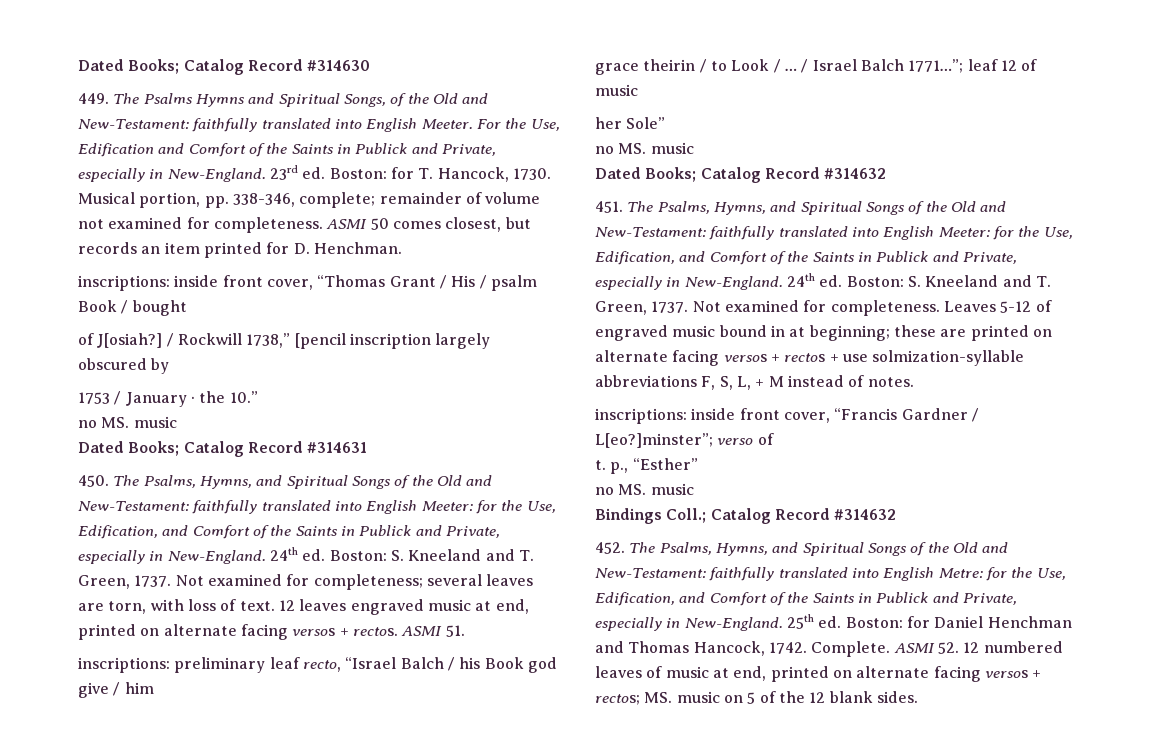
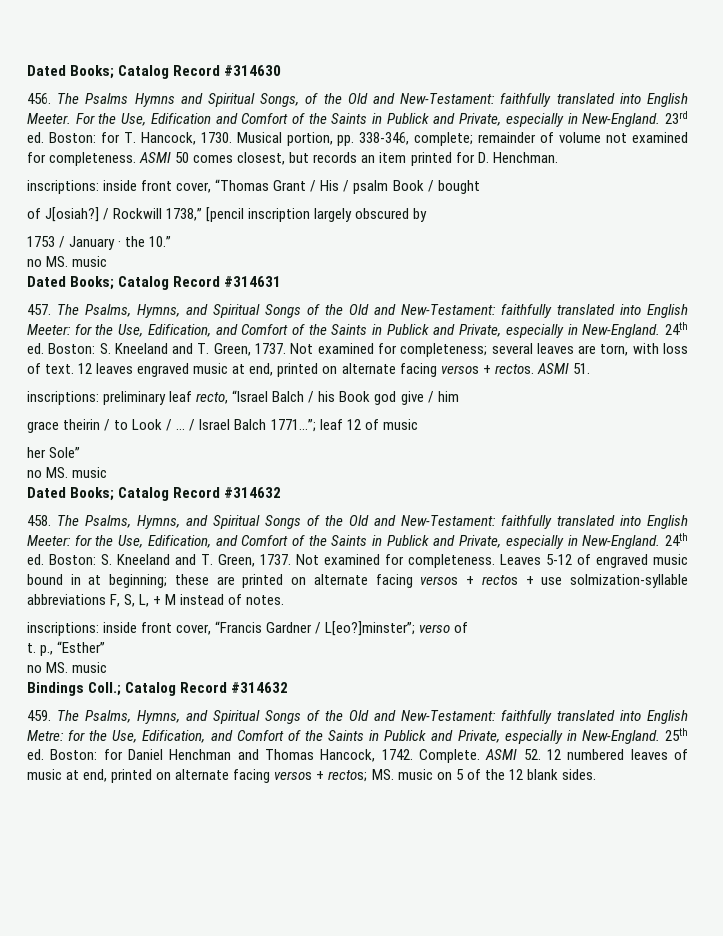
[78,93,109,104] 449. -> [27,93,51,104] 456.
[78,475,109,487] 450. -> [27,304,51,315] 457.
[595,201,623,213] 451. -> [27,515,51,526] 458.
[595,542,625,554] 452. -> [27,710,51,721] 459.

